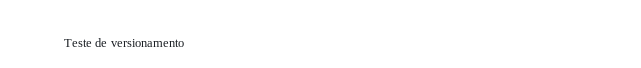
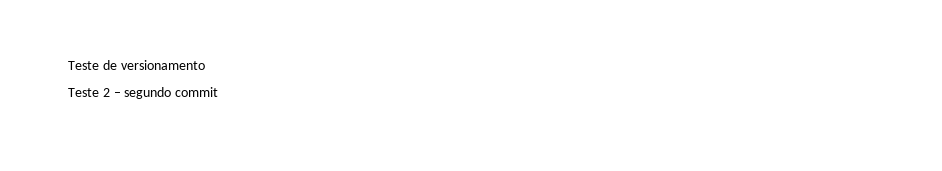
(184, 43) none -> [68,87,219,99] // Teste 2 – segundo commit

